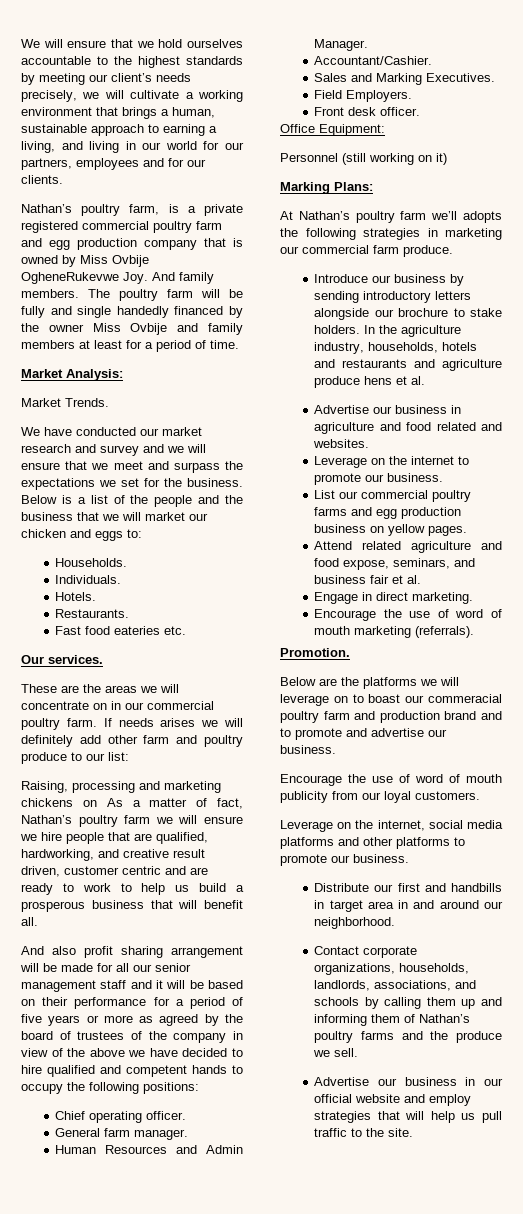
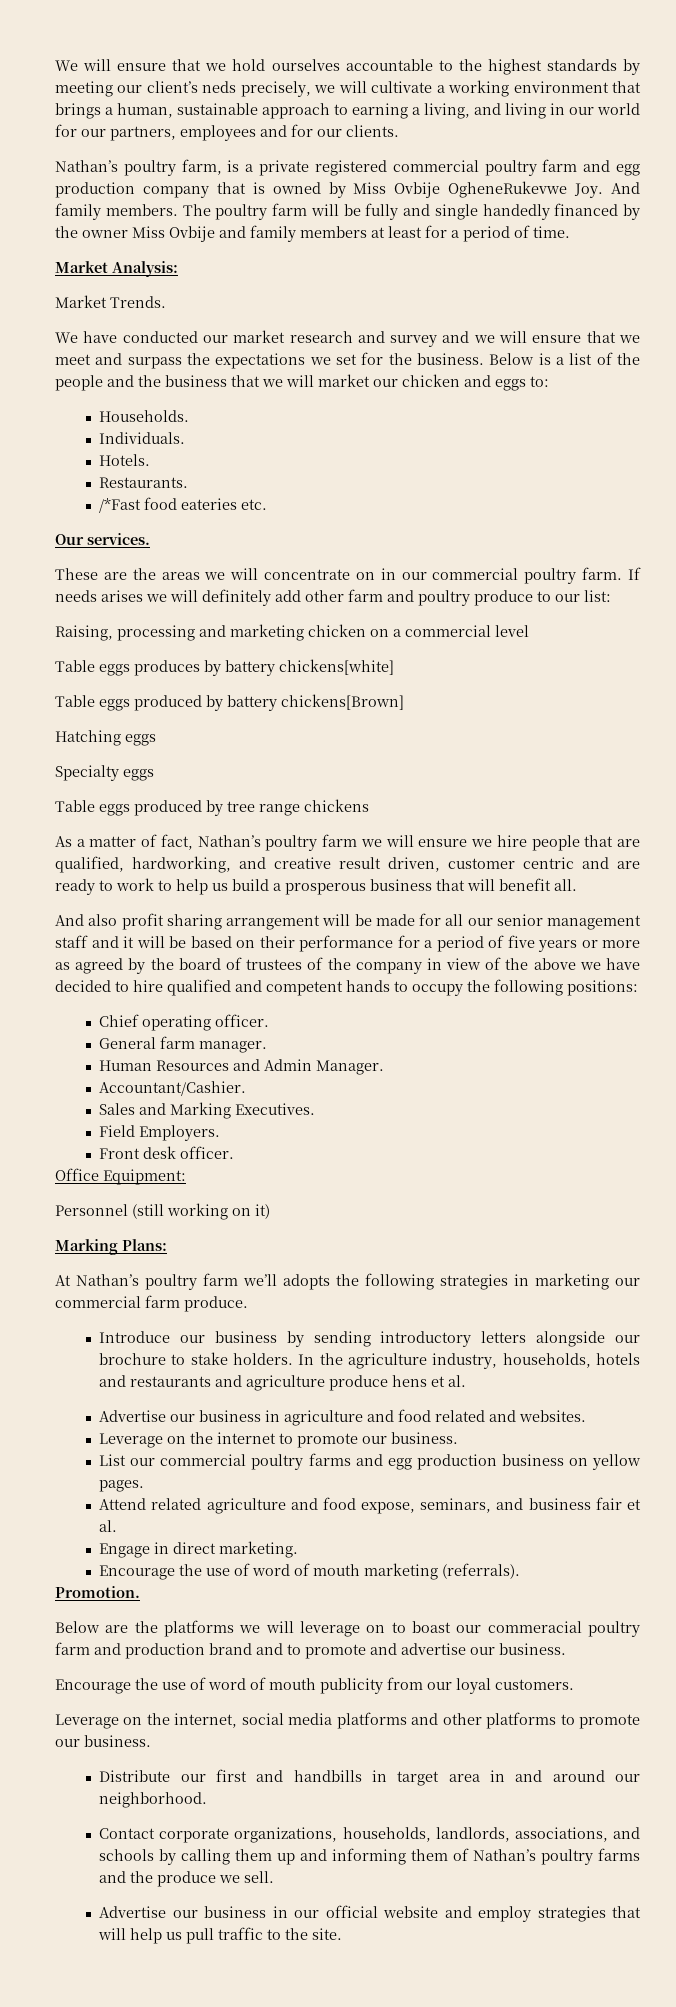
[156,73,191,82] needs -> [202,81,237,93] neds
[55,626,82,635] Fast -> [99,498,142,513] /*Fast
(221, 787) none -> [308,624,529,637] [55,659,394,676] [55,694,404,711] [55,730,156,746] [55,765,154,781] [55,800,300,816] chicken on a commercial level // Table eggs produces by battery chickens[white] // Table eggs produced by battery chickens[Brown] // Hatching eggs // Specialty eggs // Table eggs produced by tree range
[82,800,97,807] on -> (369, 805) //

